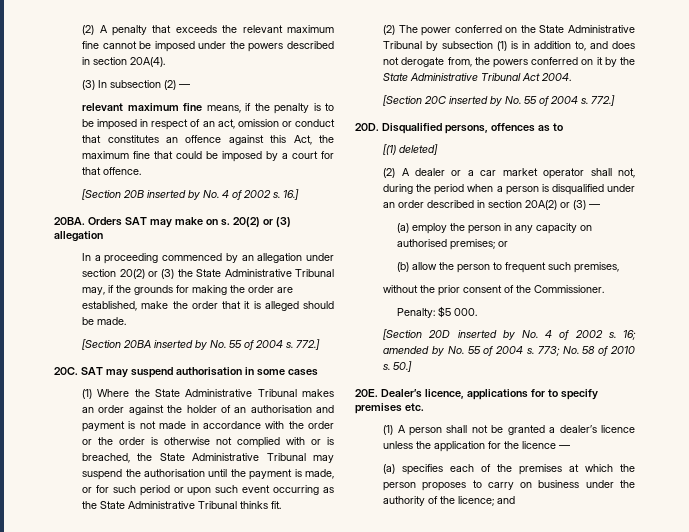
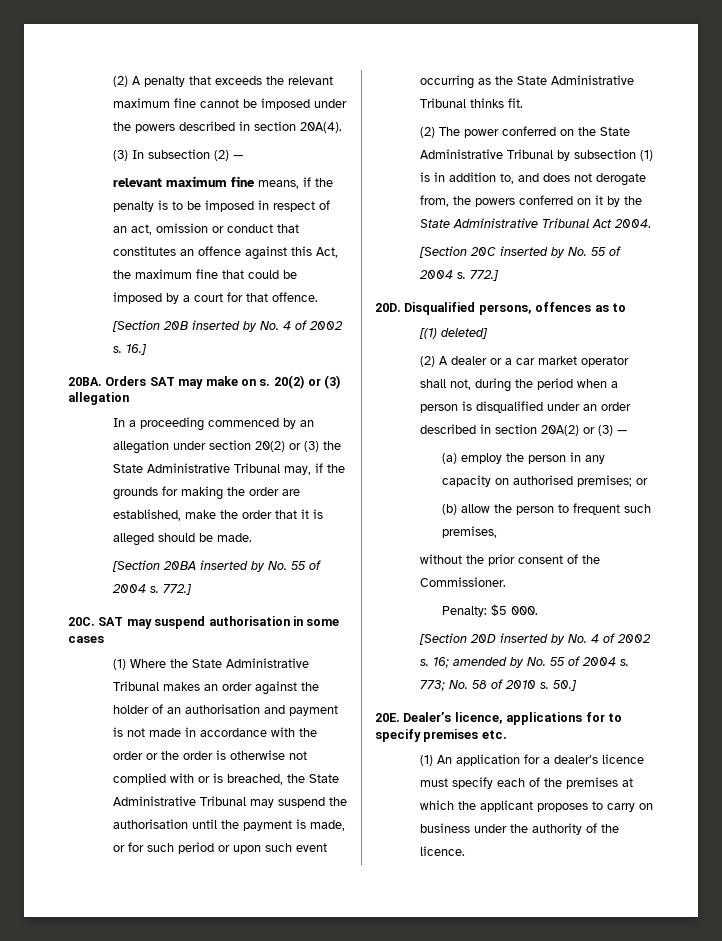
[397,425,635,436] [383,441,571,452] [383,464,444,475] A person shall not be granted a dealer’s licence unless the application for the licence — // (a) specifies -> [436,754,644,766] [419,777,493,789] An application for a dealer’s licence must specify
[383,482,417,491] person -> [479,800,533,812] applicant
[458,496,516,506] licence; and -> [419,846,465,856] licence.

